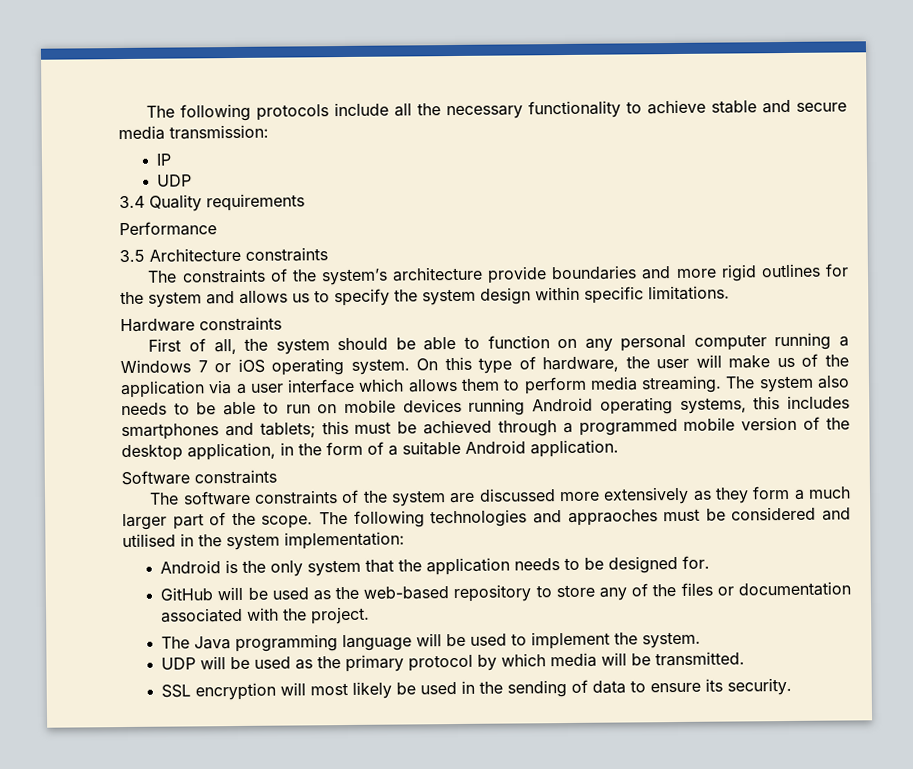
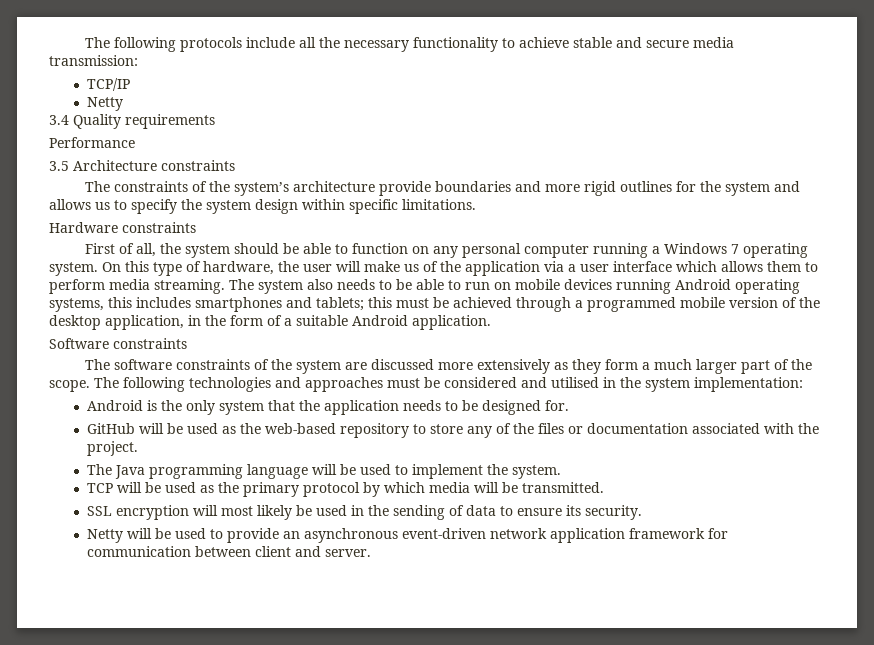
[156,153,173,166] [157,174,193,187] IP // UDP -> [86,78,130,91] [86,97,123,111] TCP/IP // Netty
[214,358,265,373] or iOS -> (740, 249) none
[567,509,658,527] appraoches -> [305,377,383,392] approaches
[161,657,197,670] UDP -> [86,483,113,493] TCP
(793, 686) none -> [86,528,728,543] [86,546,371,557] // Netty will be used to provide an asynchronous event-driven network application framework for communication between client and server.

